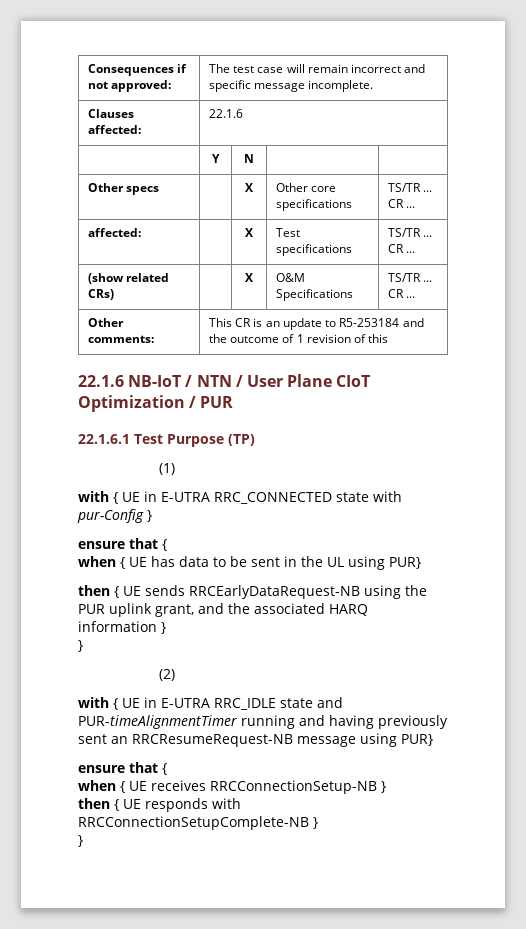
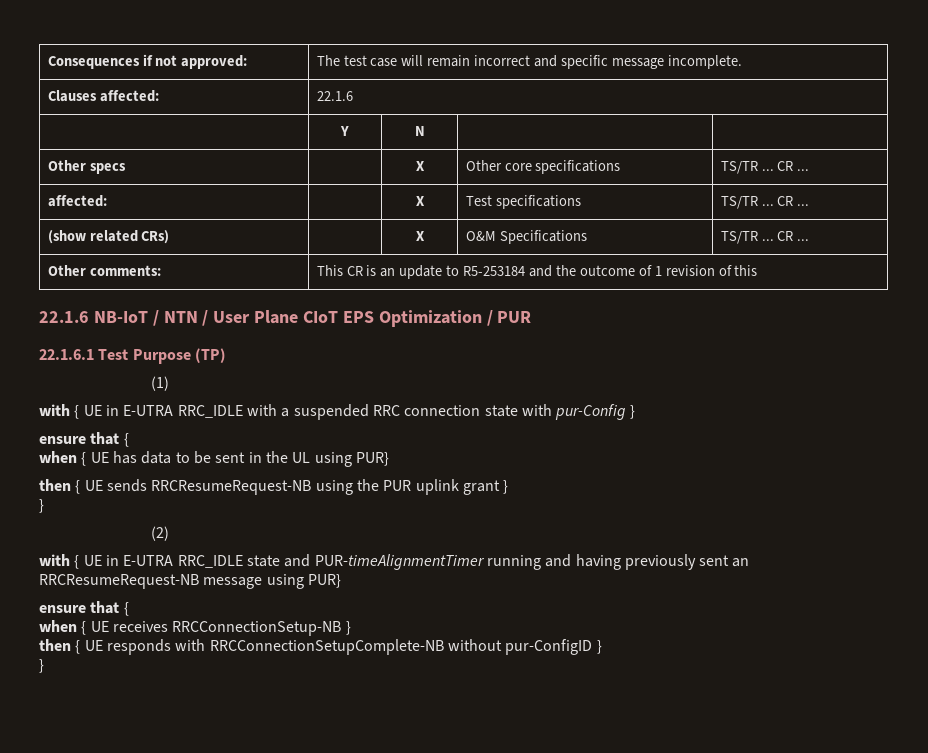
(371, 381) none -> [342,311,374,323] EPS
[214,492,332,504] RRC_CONNECTED -> [177,404,481,420] RRC_IDLE with a suspended RRC connection
[189,585,360,599] RRCEarlyDataRequest-NB -> [151,480,312,495] RRCResumeRequest-NB
[155,603,368,617] [78,621,157,632] grant, and the associated HARQ information -> [462,480,500,495] grant
(309, 823) none -> [447,639,593,655] without pur-ConfigID

